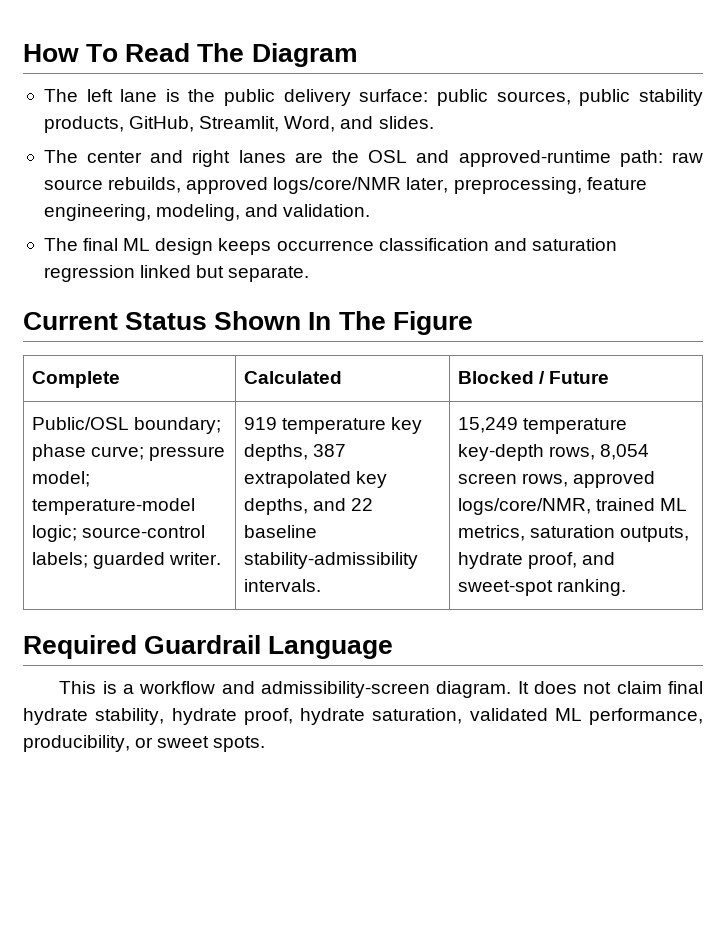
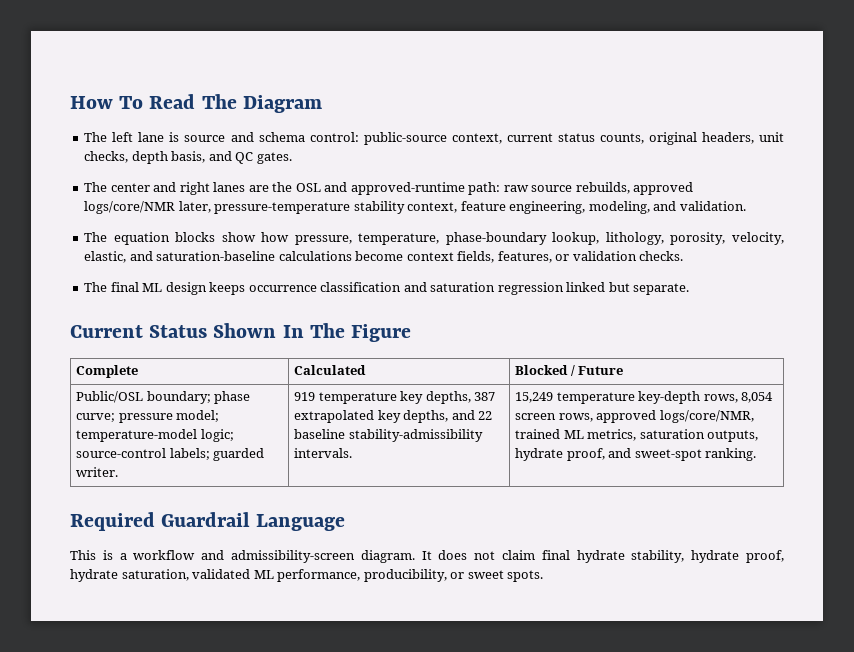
[188,89,703,106] [43,116,434,133] the public delivery surface: public sources, public stability products, GitHub, Streamlit, Word, and slides. -> [184,132,784,145] [84,151,292,164] source and schema control: public-source context, current status counts, original headers, unit checks, depth basis, and QC gates.
[453,177,582,194] preprocessing, -> [214,201,458,214] pressure-temperature stability context,
(371, 210) none -> [84,232,784,245] [84,251,684,263] // The equation blocks show how pressure, temperature, phase-boundary lookup, lithology, porosity, velocity, elastic, and saturation-baseline calculations become context fields, features, or validation checks.

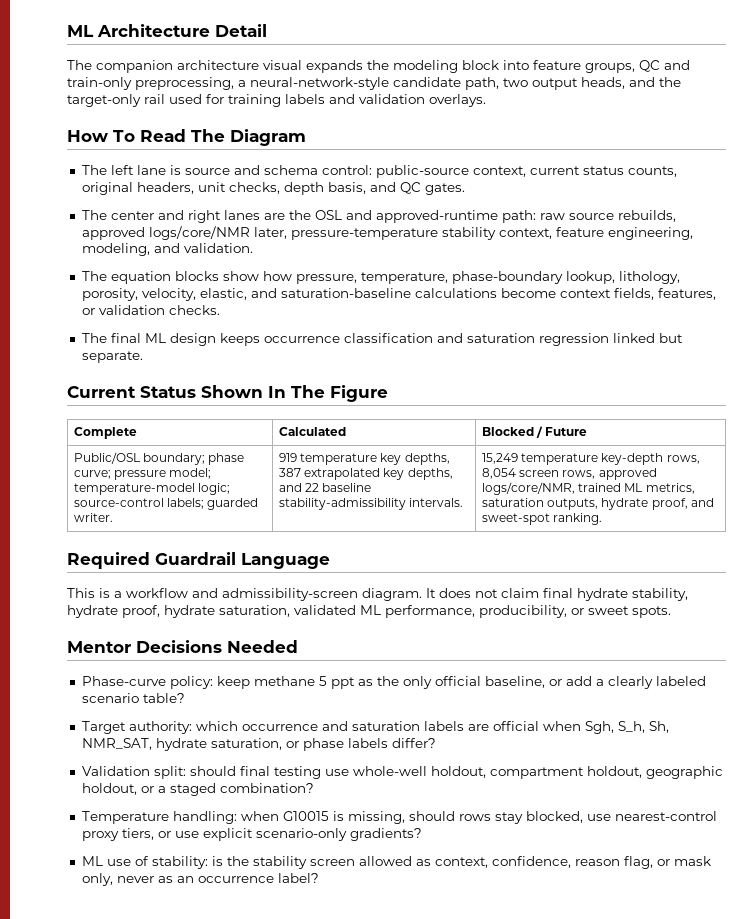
(70, 102) none -> [67,24,267,37] [67,60,690,73] [67,77,681,90] [67,94,486,107] ML Architecture Detail // The companion architecture visual expands the modeling block into feature groups, QC and train-only preprocessing, a neural-network-style candidate path, two output heads, and the target-only rail used for training labels and validation overlays. //
(544, 576) none -> [67,640,298,653] [81,676,706,689] [81,693,185,703] [81,721,669,734] [81,738,436,751] [81,766,723,779] [81,783,314,796] [81,811,717,824] [81,828,422,841] [81,856,711,869] [81,873,319,886] // Mentor Decisions Needed // Phase-curve policy: keep methane 5 ppt as the only official baseline, or add a clearly labeled scenario table? // Target authority: which occurrence and saturation labels are official when Sgh, S_h, Sh, NMR_SAT, hydrate saturation, or phase labels differ? // Validation split: should final testing use whole-well holdout, compartment holdout, geographic holdout, or a staged combination? // Temperature handling: when G10015 is missing, should rows stay blocked, use nearest-control proxy tiers, or use explicit scenario-only gradients? // ML use of stability: is the stability screen allowed as context, confidence, reason flag, or mask only, never as an occurrence label?

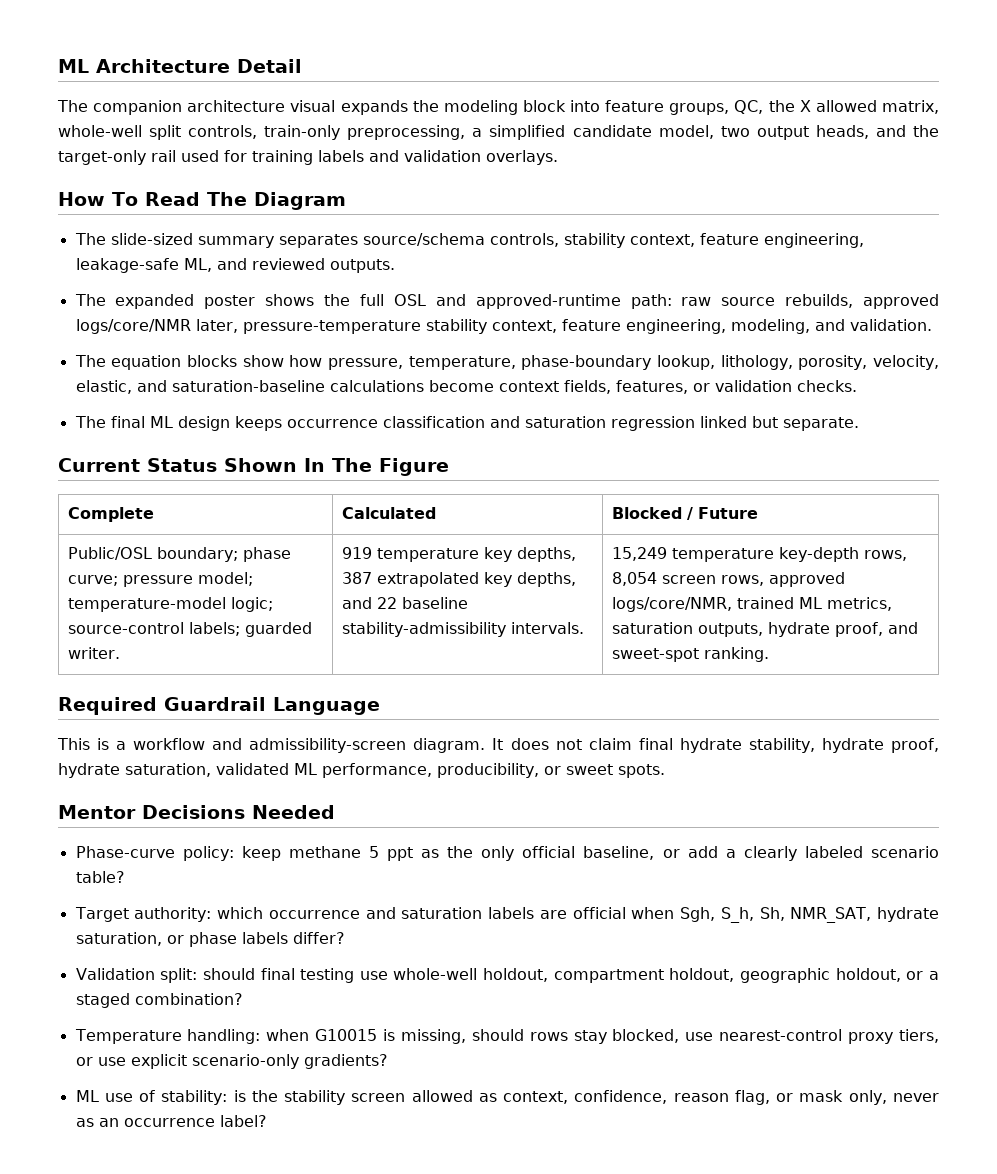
[639,60,690,72] [67,77,499,90] QC and train-only preprocessing, a neural-network-style candidate path, -> [734,100,939,114] [58,125,714,140] QC, the X allowed matrix, whole-well split controls, train-only preprocessing, a simplified candidate model,
[110,165,677,178] [81,182,465,195] [81,210,311,223] left lane is source and schema control: public-source context, current status counts, original headers, unit checks, depth basis, and QC gates. // The center and right lanes are the -> [110,233,864,248] [75,258,395,273] [74,294,384,309] slide-sized summary separates source/schema controls, stability context, feature engineering, leakage-safe ML, and reviewed outputs. // The expanded poster shows the full

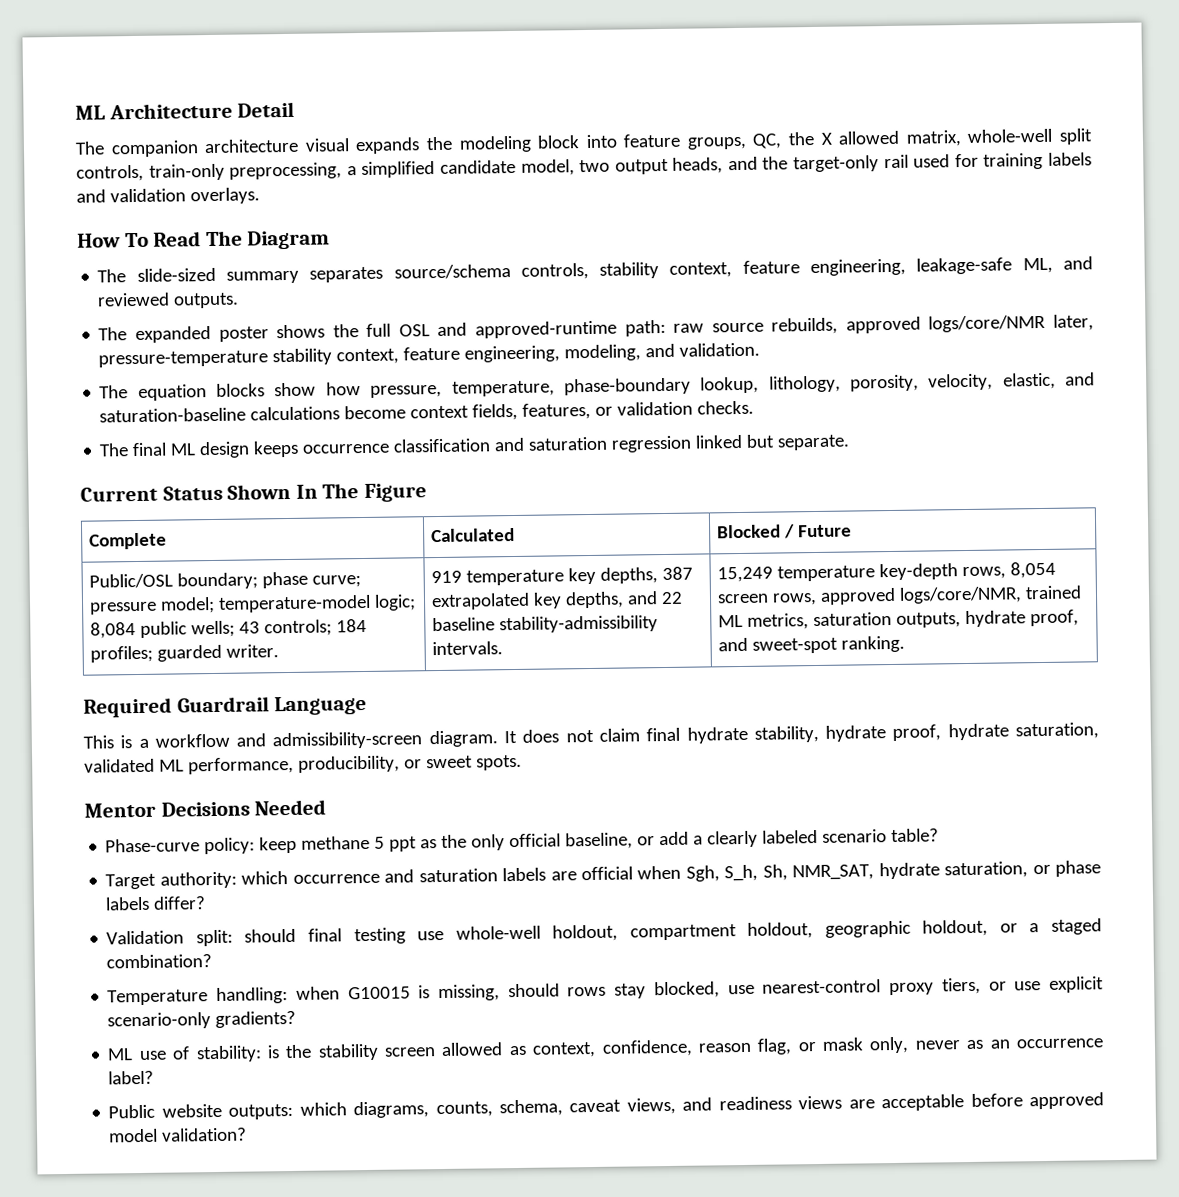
[68,622,241,636] source-control labels; -> [90,618,368,639] [90,645,154,663] 8,084 public wells; 43 controls; 184 profiles;
(267, 1121) none -> [108,1092,1105,1120] [108,1127,248,1143] // Public website outputs: which diagrams, counts, schema, caveat views, and readiness views are acceptable before approved model validation?

